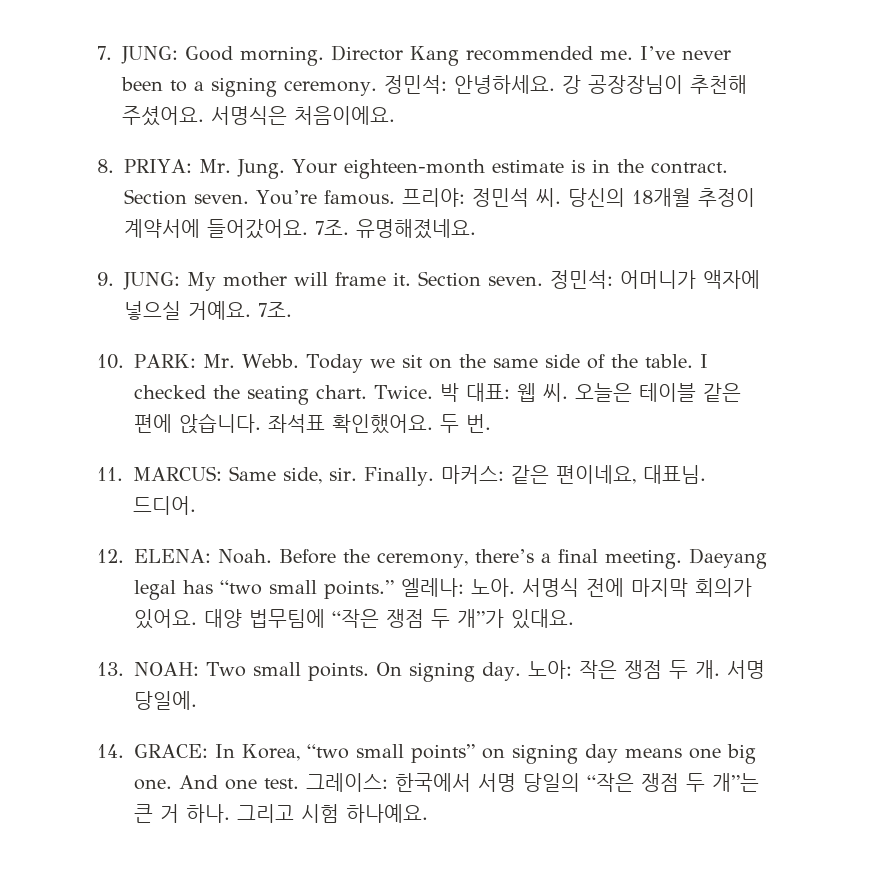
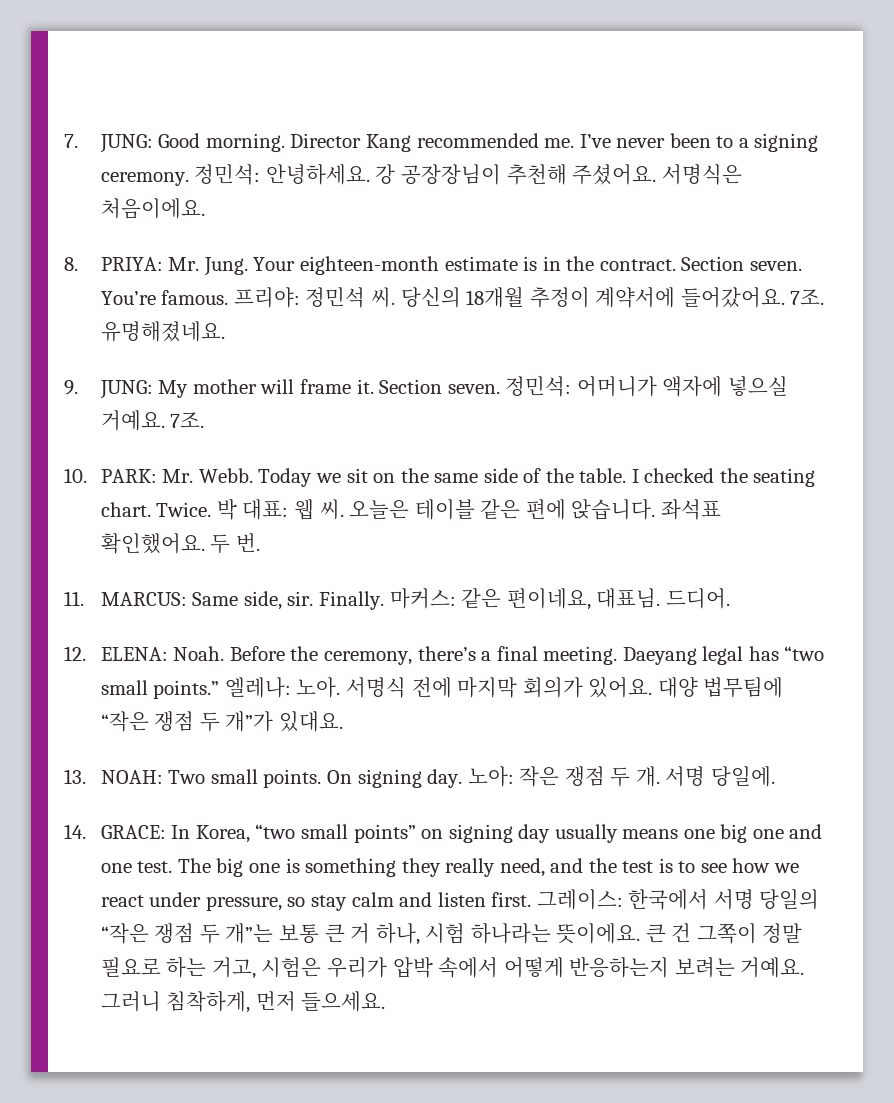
(618, 753) none -> [554,824,618,843] usually
[134,775,299,790] one. And one test. -> [752,824,823,839] [100,858,799,877] [100,892,532,911] one and one test. The big one is something they really need, and the test is to see how we react under pressure, so stay calm and listen first.
(759, 782) none -> [279,924,320,944] 보통
[186,804,428,823] 하나. 그리고 시험 하나예요. -> [375,923,803,945] [100,957,805,979] [100,991,386,1013] 하나, 시험 하나라는 뜻이에요. 큰 건 그쪽이 정말 필요로 하는 거고, 시험은 우리가 압박 속에서 어떻게 반응하는지 보려는 거예요. 그러니 침착하게, 먼저 들으세요.

